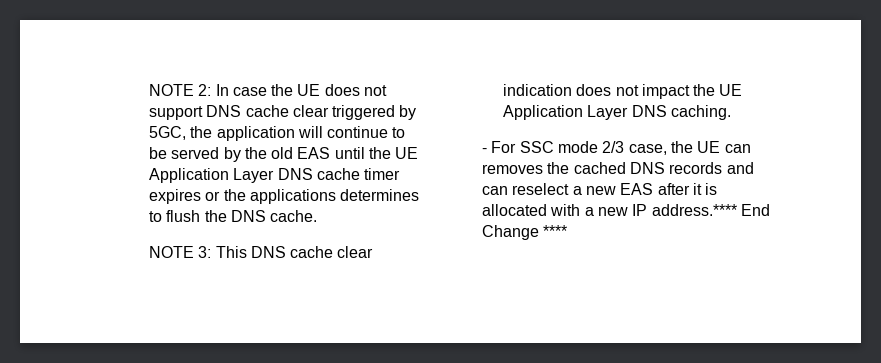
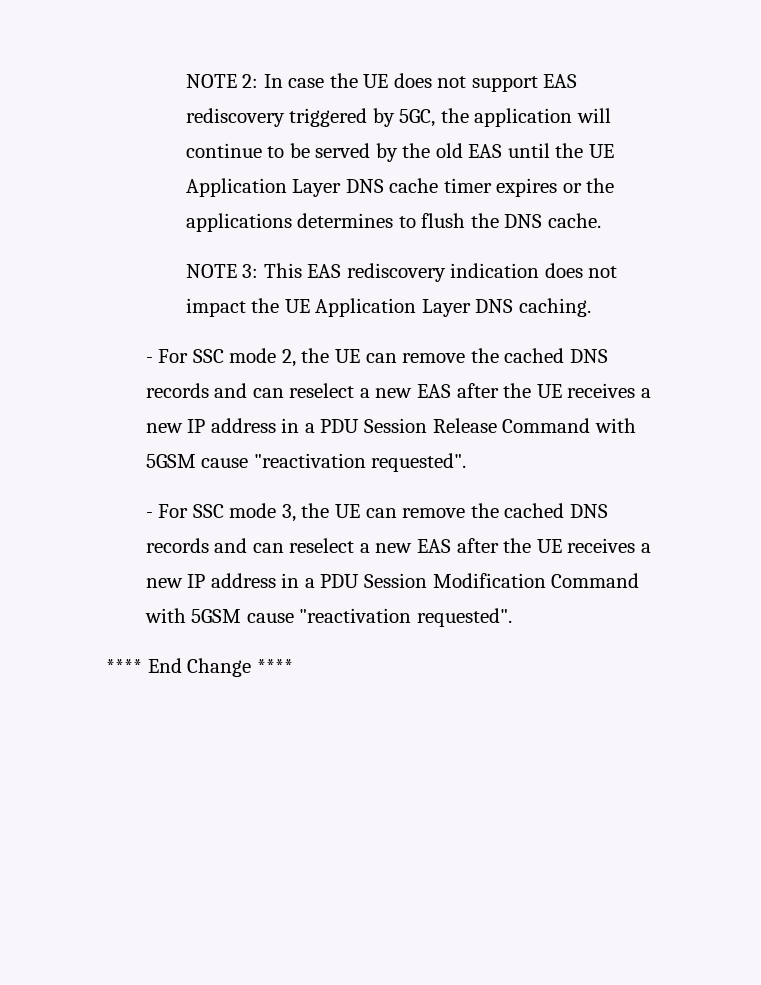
[206,105,329,117] DNS cache clear -> [543,74,578,88] [185,108,285,127] EAS rediscovery
[250,246,374,258] DNS cache clear -> [307,263,446,282] EAS rediscovery
[602,141,751,155] [481,164,543,174] 2/3 case, the UE can removes -> [281,348,466,367] 2, the UE can remove
[692,183,718,195] [481,204,737,216] it is allocated with a new IP address.**** -> [503,383,651,398] [145,418,636,433] [145,453,467,472] [145,503,608,522] [145,538,651,553] [145,573,640,588] [144,608,512,627] [106,659,142,673] the UE receives a new IP address in a PDU Session Release Command with 5GSM cause "reactivation requested". // - For SSC mode 3, the UE can remove the cached DNS records and can reselect a new EAS after the UE receives a new IP address in a PDU Session Modification Command with 5GSM cause "reactivation requested". // ****

